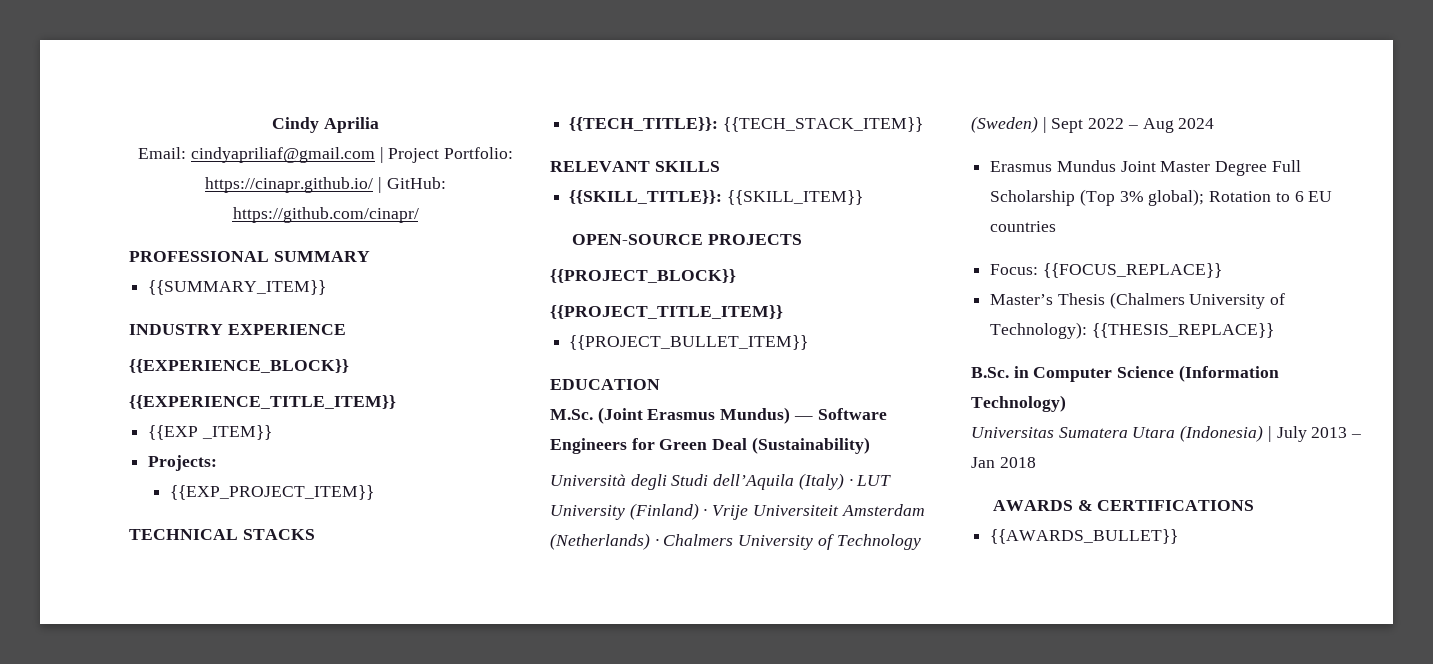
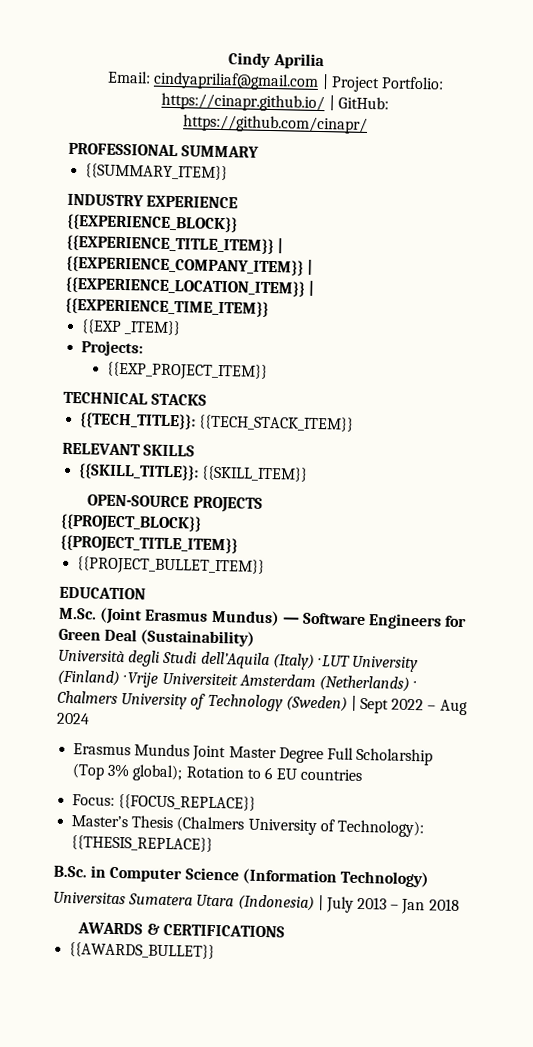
(396, 402) none -> [277,238,284,254] [66,255,314,276] [65,276,315,297] [65,297,269,317] | {{EXPERIENCE_COMPANY_ITEM}} | {{EXPERIENCE_LOCATION_ITEM}} | {{EXPERIENCE_TIME_ITEM}}

